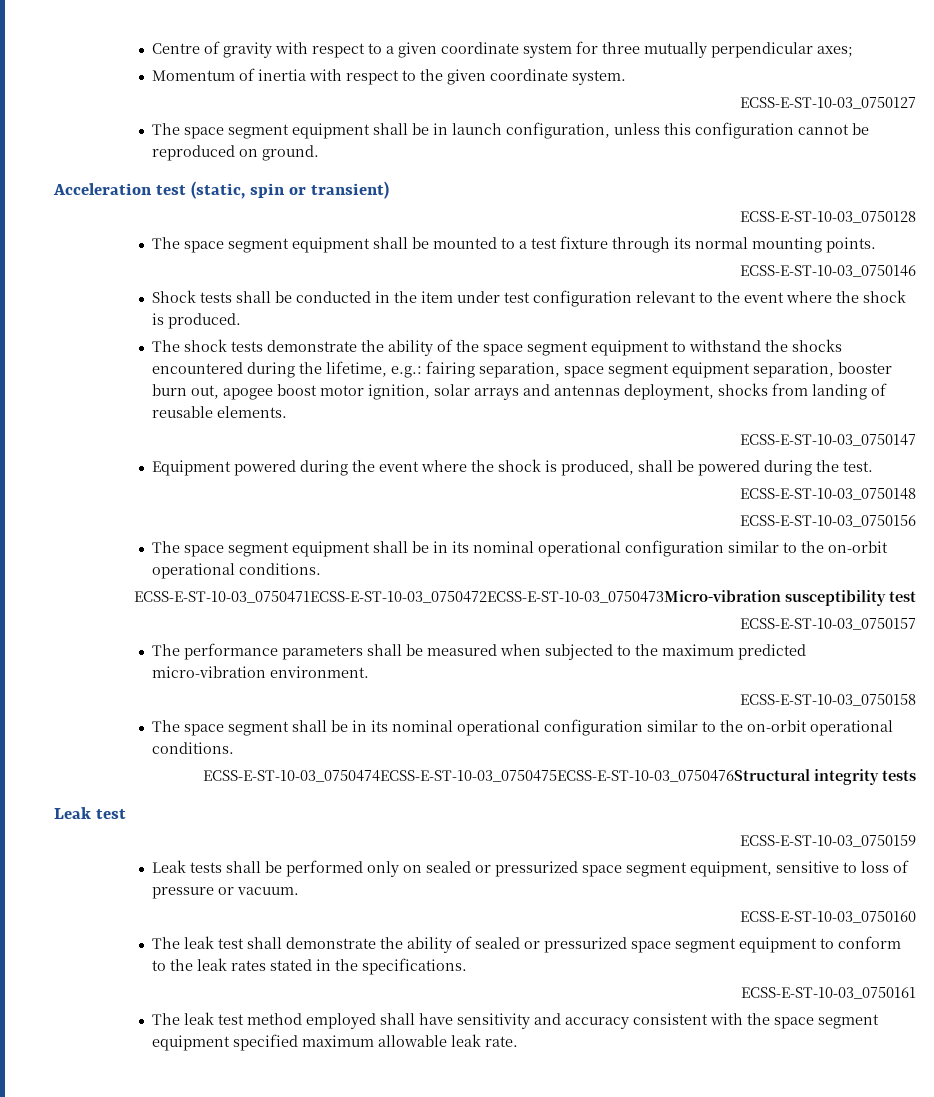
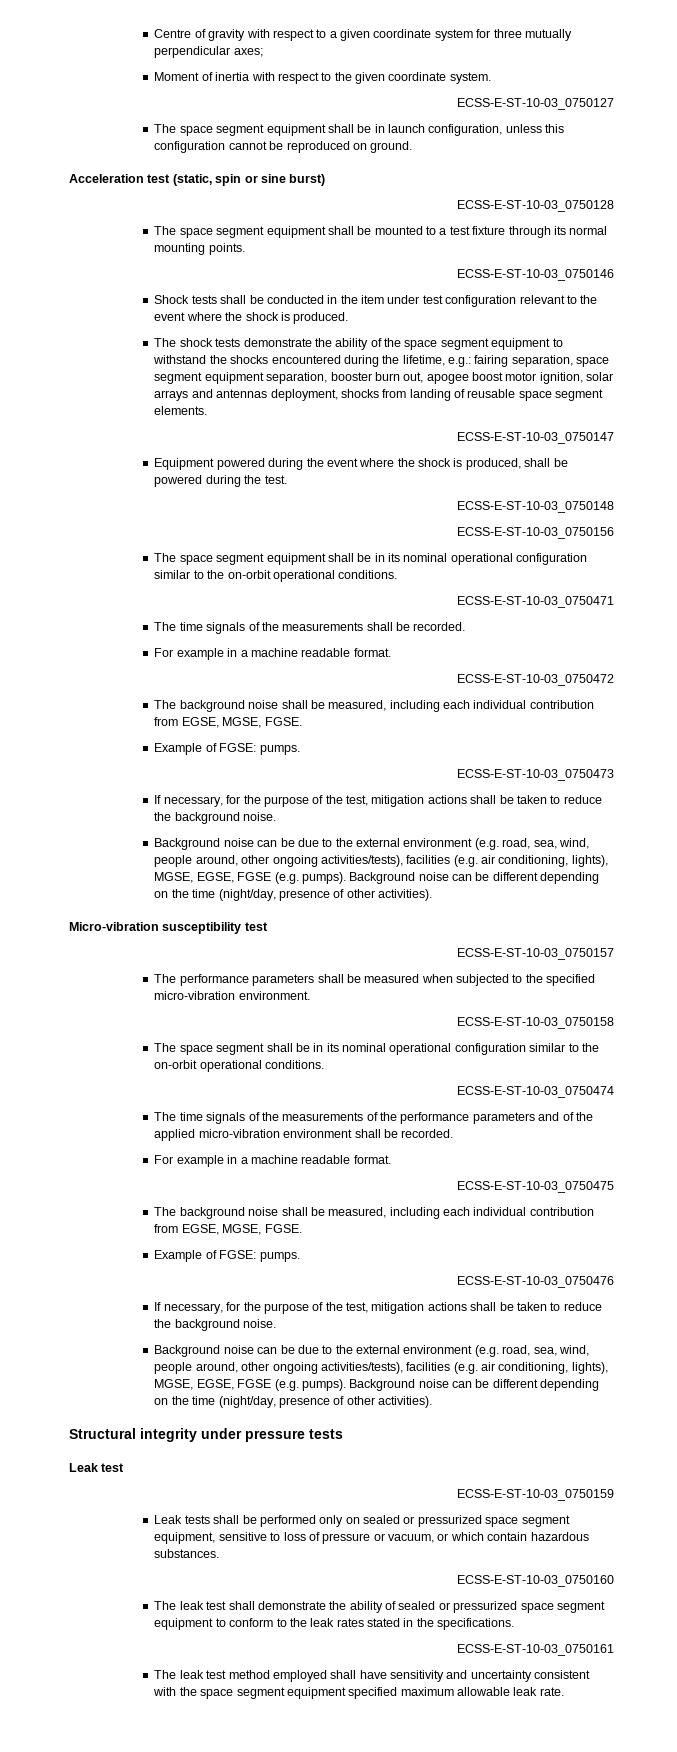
[152,70,236,81] Momentum -> [154,72,200,81] Moment
[310,181,389,199] transient) -> [260,174,326,186] sine burst)
(214, 412) none -> [518,389,604,401] space segment
[134,590,781,603] ECSS-E-ST-10-03_0750471ECSS-E-ST-10-03_0750472ECSS-E-ST-10-03_0750473Micro-vibration -> [457,596,614,608] [154,622,466,634] [154,648,391,660] [457,674,614,686] [154,700,594,712] [154,717,302,728] [154,743,300,755] [457,769,614,781] [154,795,602,807] [154,812,277,824] [154,838,589,850] [154,855,608,867] [154,872,600,884] [154,889,433,901] [69,922,159,931] ECSS-E-ST-10-03_0750471 // The time signals of the measurements shall be recorded. // For example in a machine readable format. // ECSS-E-ST-10-03_0750472 // The background noise shall be measured, including each individual contribution from EGSE, MGSE, FGSE. // Example of FGSE: pumps. // ECSS-E-ST-10-03_0750473 // If necessary, for the purpose of the test, mitigation actions shall be taken to reduce the background noise. // Background noise can be due to the external environment (e.g. road, sea, wind, people around, other ongoing activities/tests), facilities (e.g. air conditioning, lights), MGSE, EGSE, FGSE (e.g. pumps). Background noise can be different depending on the time (night/day, presence of other activities). // Micro-vibration
[662,644,807,660] maximum predicted -> [546,974,596,986] specified
[203,769,879,785] ECSS-E-ST-10-03_0750474ECSS-E-ST-10-03_0750475ECSS-E-ST-10-03_0750476Structural integrity -> [457,1086,614,1098] [154,1112,593,1124] [154,1129,454,1141] [154,1155,391,1167] [457,1181,614,1193] [154,1207,594,1219] [154,1224,302,1235] [154,1250,300,1262] [457,1276,614,1288] [154,1302,602,1314] [154,1319,277,1331] [154,1345,589,1357] [154,1362,608,1374] [154,1379,600,1391] [154,1396,433,1408] [69,1428,305,1442] ECSS-E-ST-10-03_0750474 // The time signals of the measurements of the performance parameters and of the applied micro-vibration environment shall be recorded. // For example in a machine readable format. // ECSS-E-ST-10-03_0750475 // The background noise shall be measured, including each individual contribution from EGSE, MGSE, FGSE. // Example of FGSE: pumps. // ECSS-E-ST-10-03_0750476 // If necessary, for the purpose of the test, mitigation actions shall be taken to reduce the background noise. // Background noise can be due to the external environment (e.g. road, sea, wind, people around, other ongoing activities/tests), facilities (e.g. air conditioning, lights), MGSE, EGSE, FGSE (e.g. pumps). Background noise can be different depending on the time (night/day, presence of other activities). // Structural integrity under pressure
[237,887,300,895] vacuum. -> [388,1532,589,1543] [154,1549,220,1558] vacuum, or which contain hazardous substances.
[565,1017,630,1029] accuracy -> [470,1670,532,1682] uncertainty

